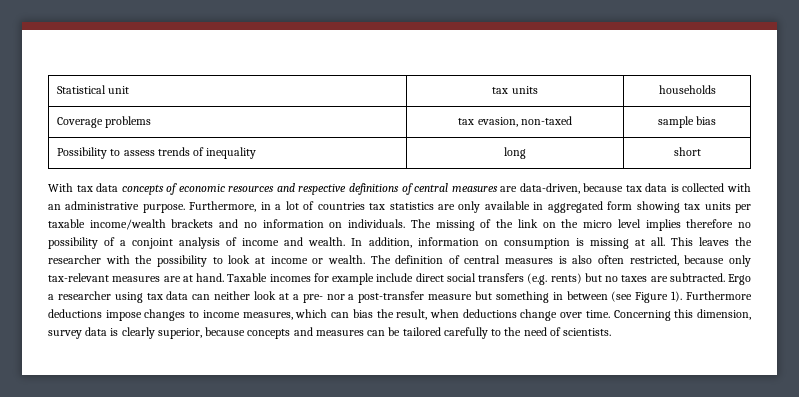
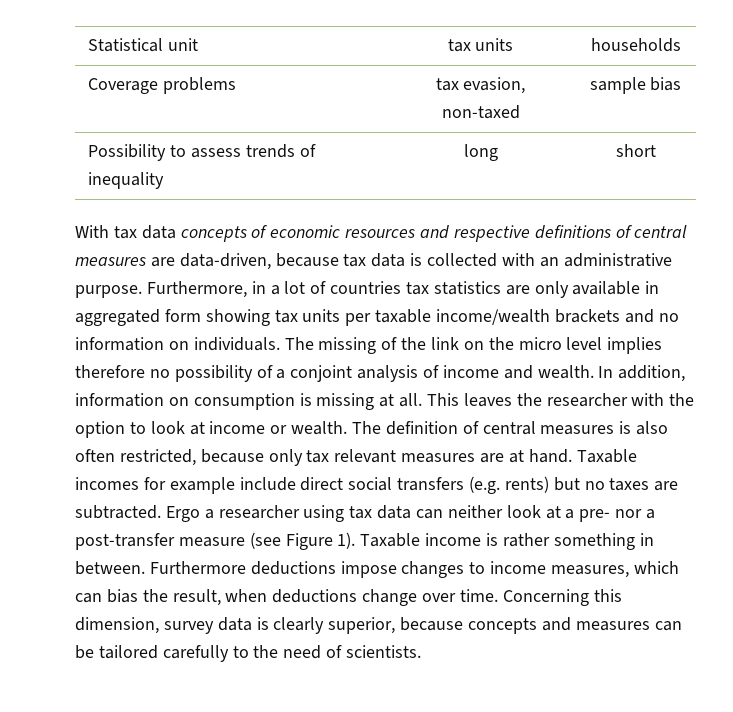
[156,255,207,267] possibility -> [75,421,125,438] option
[48,273,109,282] tax-relevant -> [306,449,397,463] tax relevant
[474,291,683,303] but something in between (see Figure 1). -> [249,532,654,550] [75,561,145,575] (see Figure 1). Taxable income is rather something in between.

